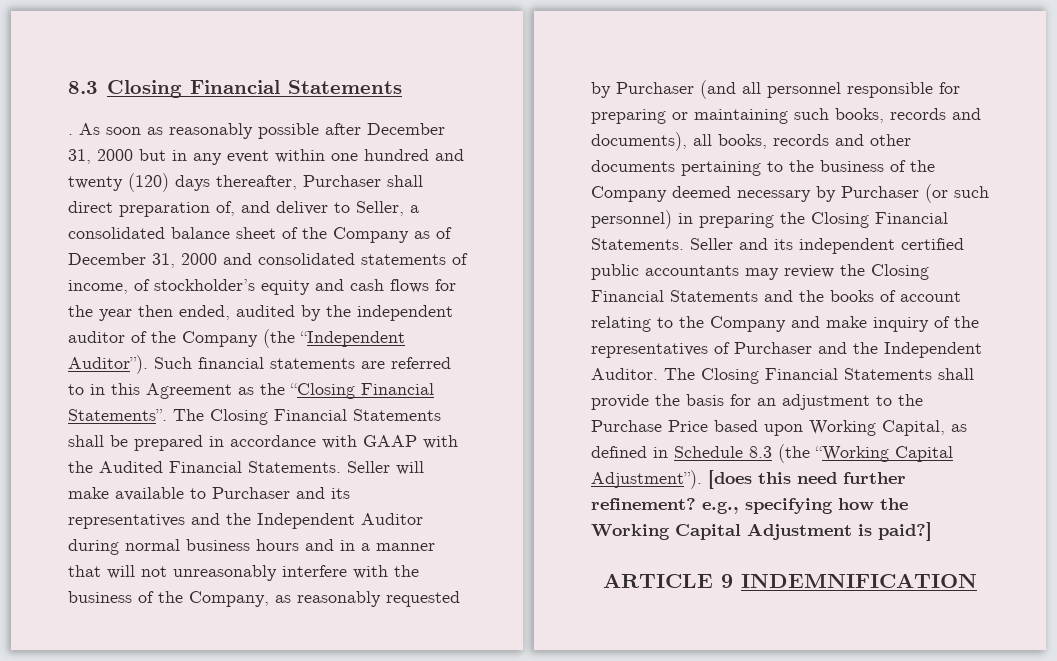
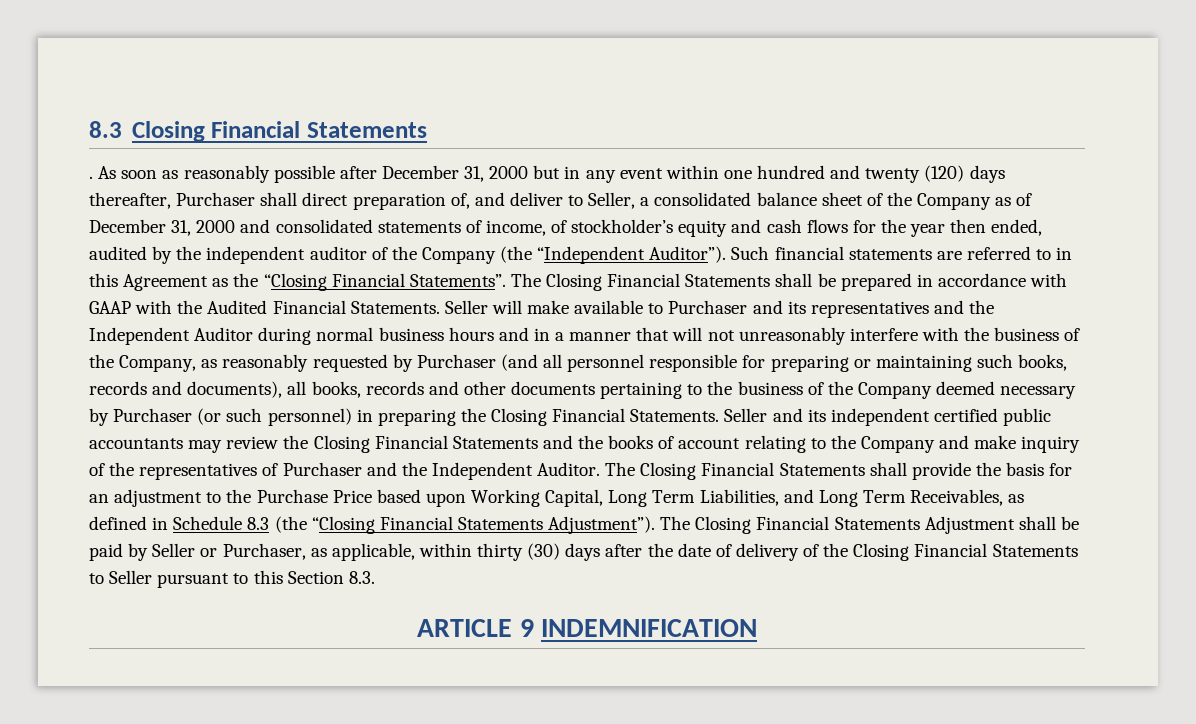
(945, 428) none -> [608,489,1004,507] Long Term Liabilities, and Long Term Receivables,
[815,446,953,462] [591,470,906,489] [591,498,908,514] [591,522,932,541] “Working Capital Adjustment”). [does this need further refinement? e.g., specifying how the Working Capital Adjustment is paid?] -> [311,516,1079,534] [89,543,1078,561] [89,570,375,588] “Closing Financial Statements Adjustment”). The Closing Financial Statements Adjustment shall be paid by Seller or Purchaser, as applicable, within thirty (30) days after the date of delivery of the Closing Financial Statements to Seller pursuant to this Section 8.3.

